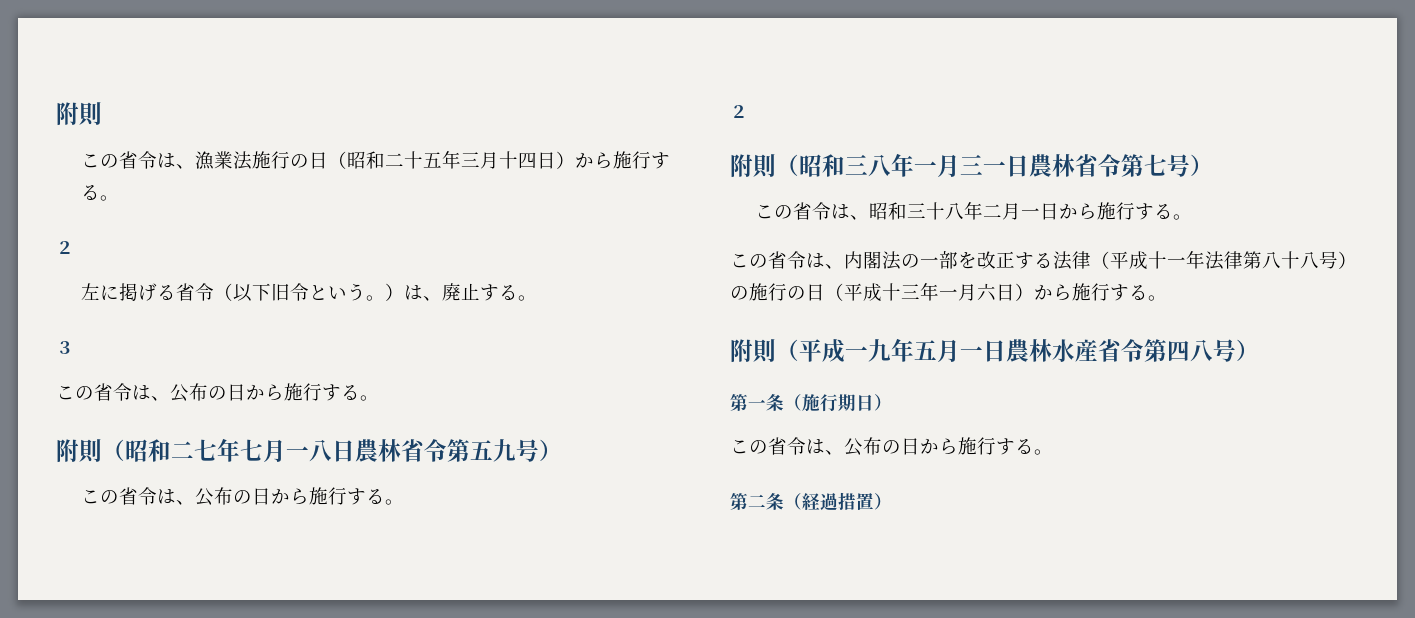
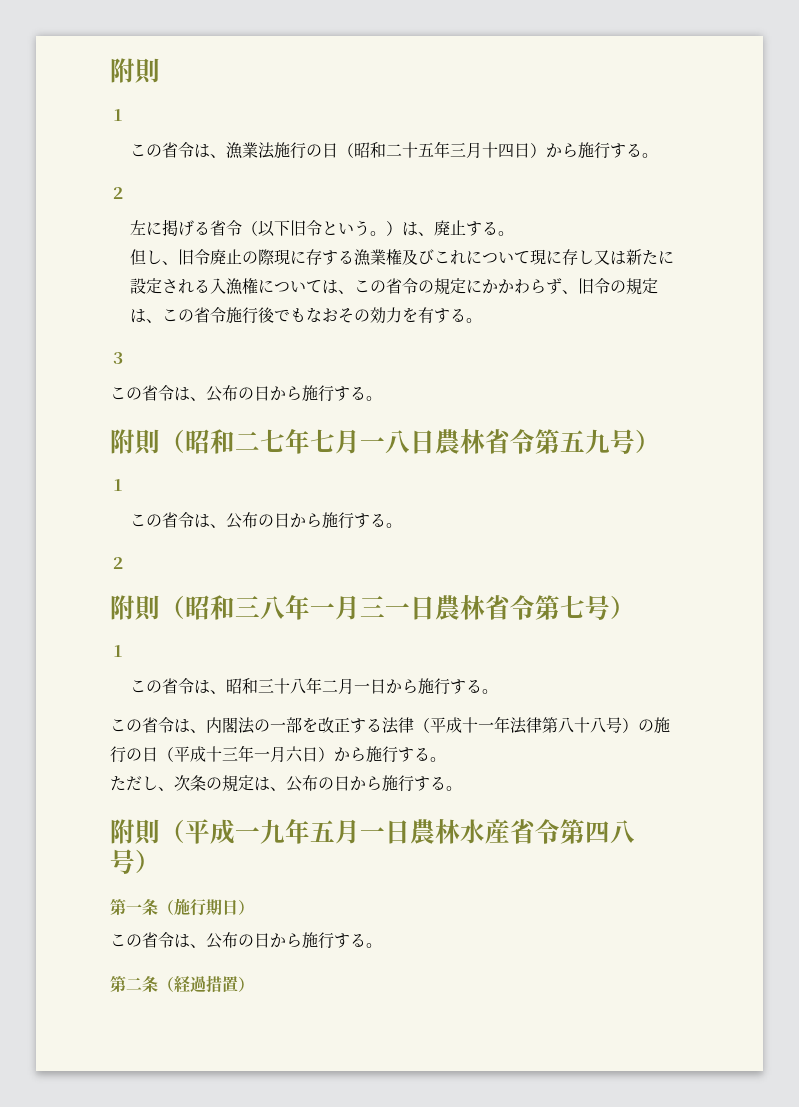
[56,102,102,126] 附則 -> [110,58,160,84] [110,109,126,121] 附則 // １
(537, 298) none -> [130,249,675,266] [130,278,659,295] [130,307,483,324] // 但し、旧令廃止の際現に存する漁業権及びこれについて現に存し又は新たに設定される入漁権については、この省令の規定にかかわらず、旧令の規定は、この省令施行後でもなおその効力を有する。
(562, 450) none -> [110,479,126,491] // １
(1213, 165) none -> [110,645,126,657] // １
(1167, 298) none -> [110,775,462,792] // ただし、次条の規定は、公布の日から施行する。

